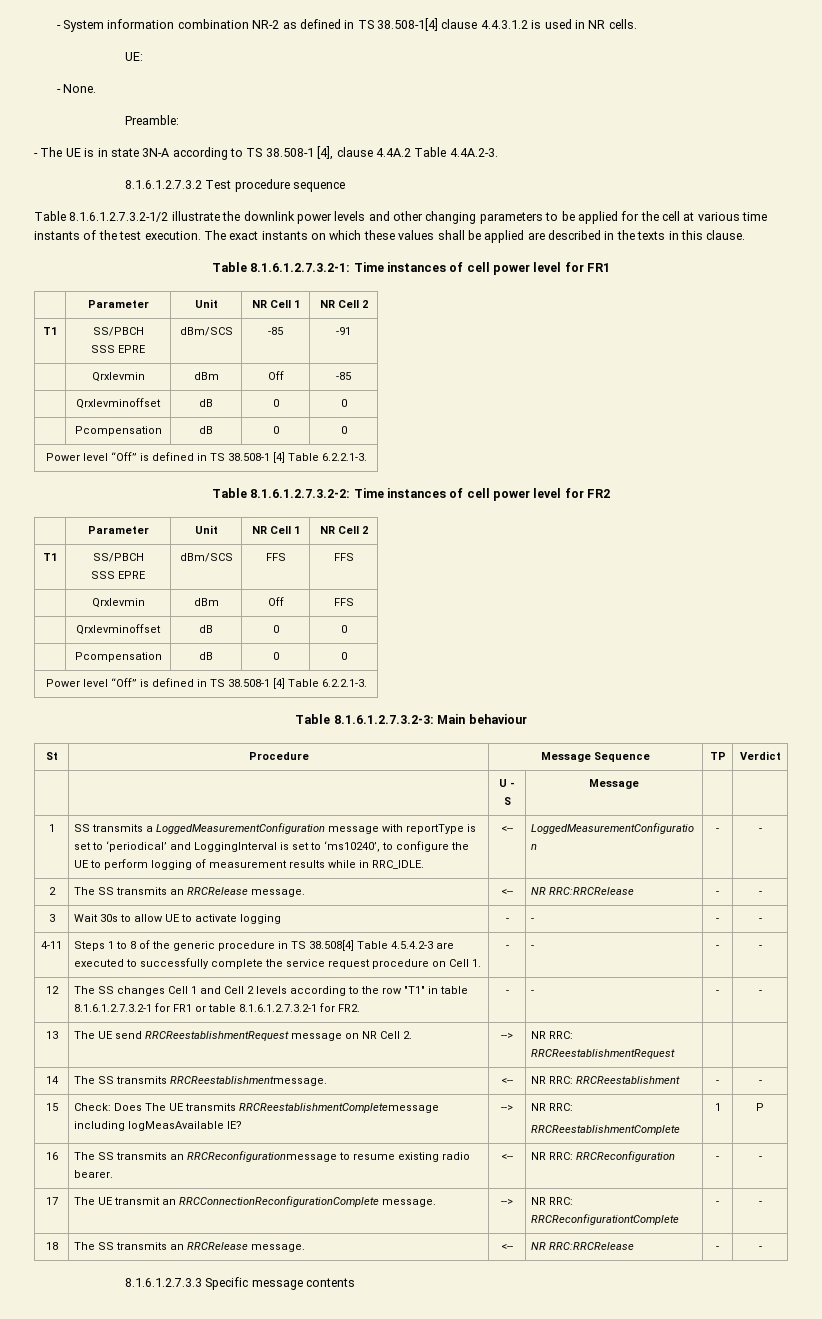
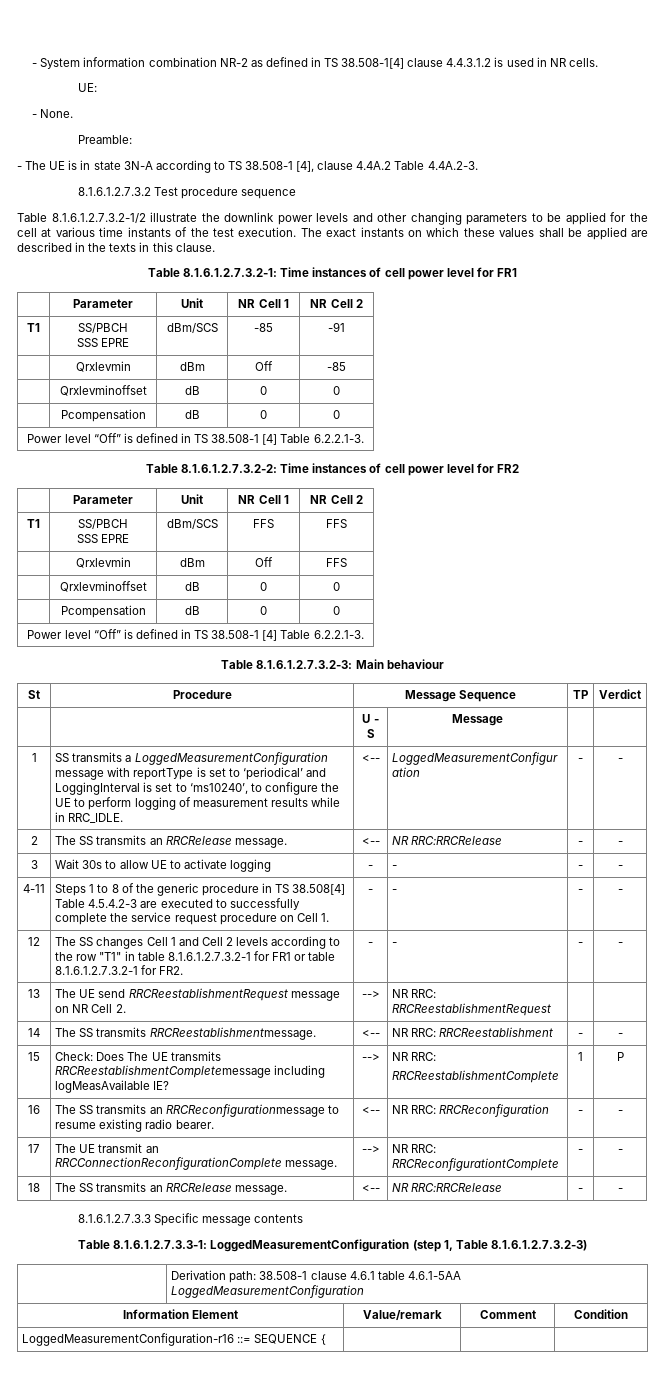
(355, 1282) none -> [78,1239,587,1252] [171,1270,461,1283] [171,1285,365,1298] [122,1309,239,1319] [362,1310,442,1321] [479,1310,536,1319] [574,1309,628,1319] [22,1333,326,1346] // Table 8.1.6.1.2.7.3.3-1: LoggedMeasurementConfiguration (step 1, Table 8.1.6.1.2.7.3.2-3) // | Derivation path: 38.508-1 clause 4.6.1 table 4.6.1-5AA LoggedMeasurementConfiguration // Information Element | Value/remark | Comment | Condition // LoggedMeasurementConfiguration-r16 ::= SEQUENCE { | | |

